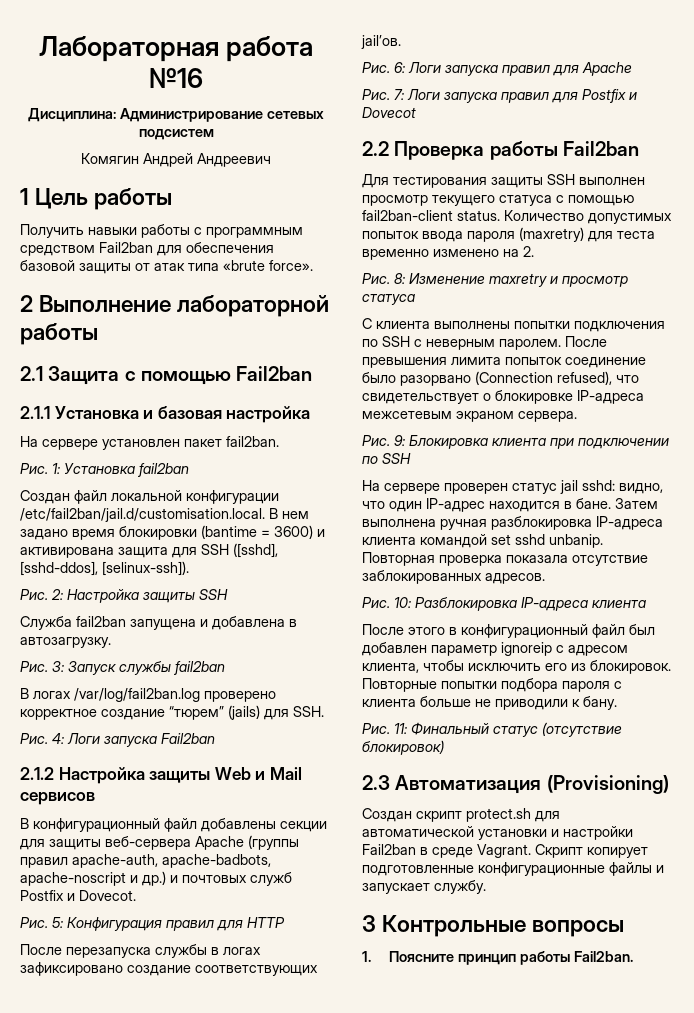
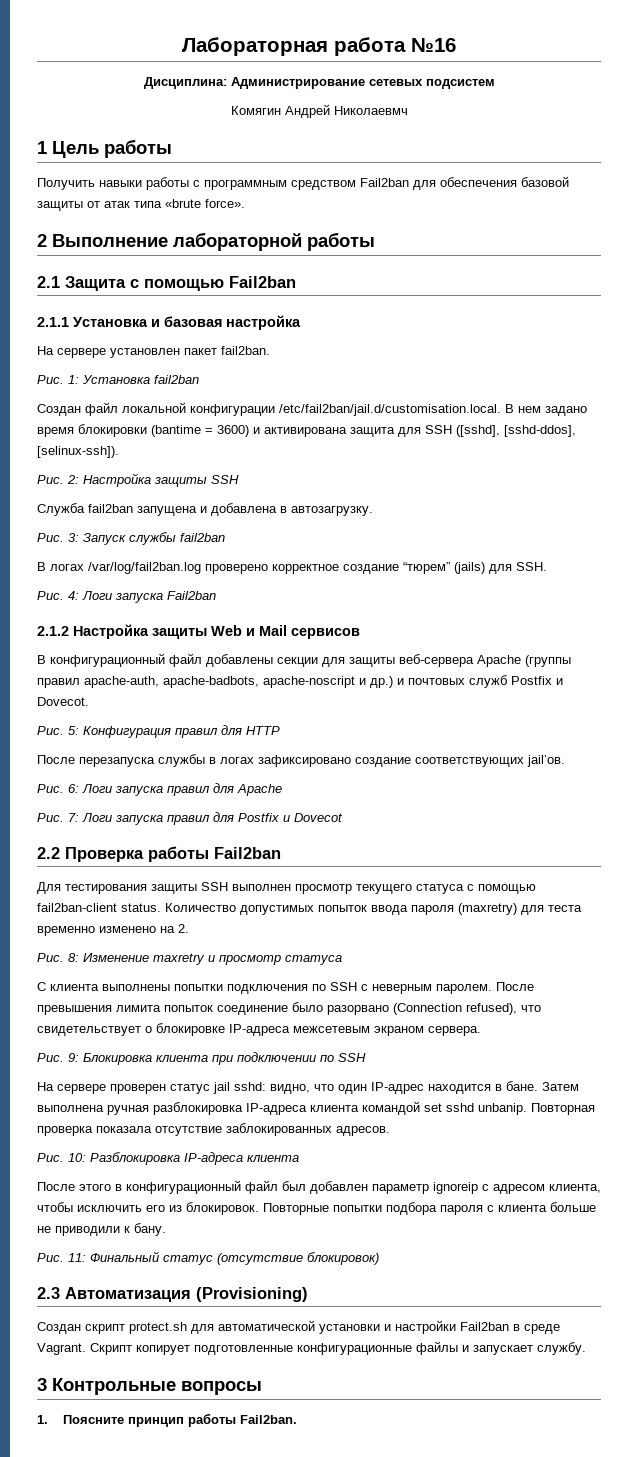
[197,153,271,167] Андреевич -> [333,106,408,115] Николаевмч

